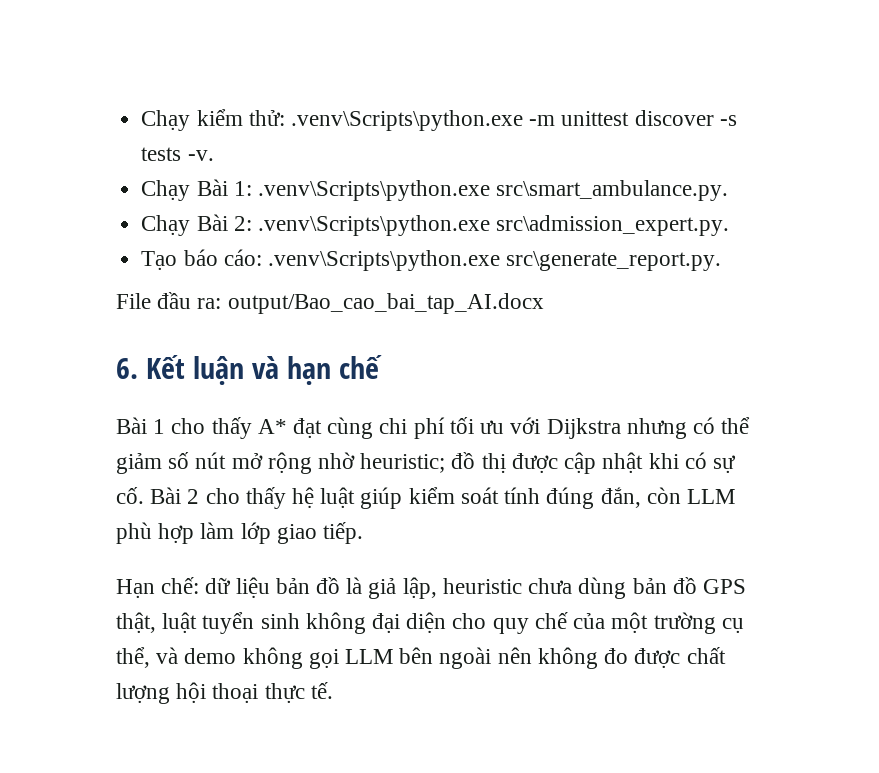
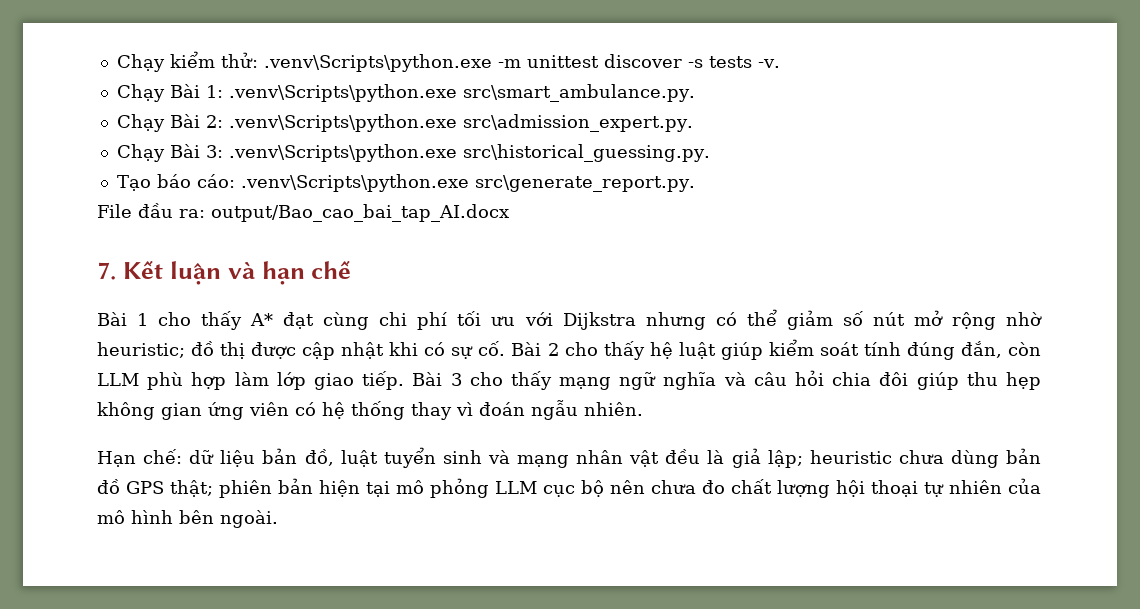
(730, 225) none -> [116,144,710,162] // Chạy Bài 3: .venv\Scripts\python.exe src\historical_guessing.py.
[116,358,138,379] 6. -> [97,262,116,280] 7.
(364, 533) none -> [412,370,1041,390] [97,400,643,420] Bài 3 cho thấy mạng ngữ nghĩa và câu hỏi chia đôi giúp thu hẹp không gian ứng viên có hệ thống thay vì đoán ngẫu nhiên.
[316,577,341,594] đồ -> [304,447,701,468] đồ, luật tuyển sinh và mạng nhân vật đều
[402,577,437,599] lập, -> [767,450,803,468] lập;
[116,612,744,634] [116,647,726,669] [116,682,333,704] thật, luật tuyển sinh không đại diện cho quy chế của một trường cụ thể, và demo không gọi LLM bên ngoài nên không đo được chất lượng hội thoại thực tế. -> [170,478,1041,498] [97,510,278,528] thật; phiên bản hiện tại mô phỏng LLM cục bộ nên chưa đo chất lượng hội thoại tự nhiên của mô hình bên ngoài.

